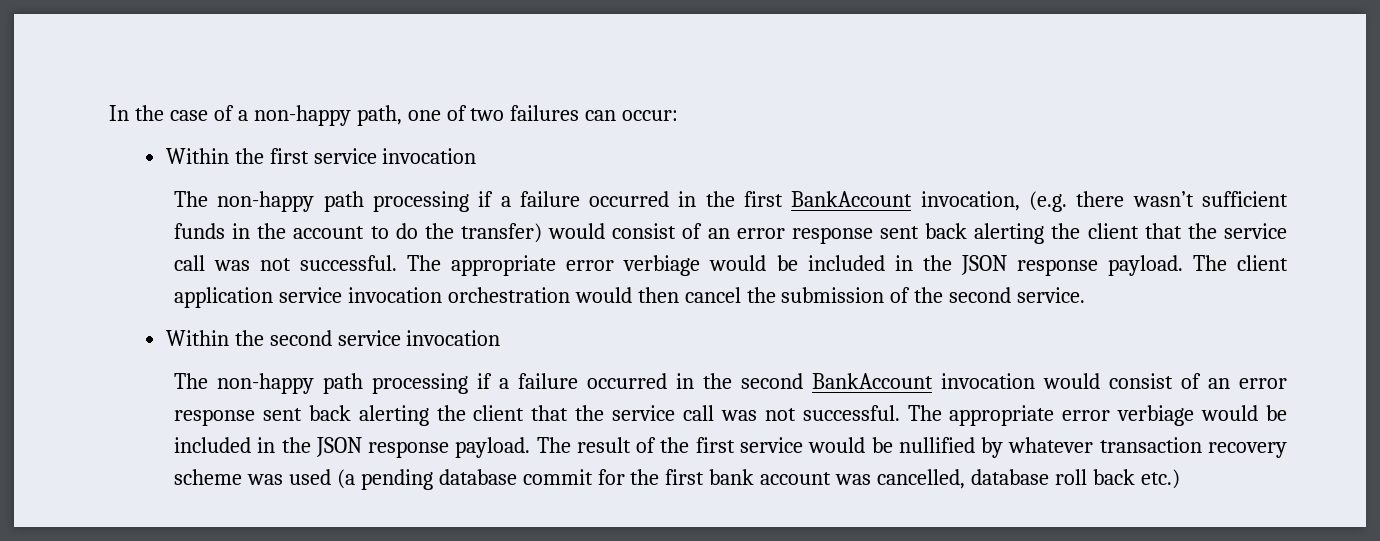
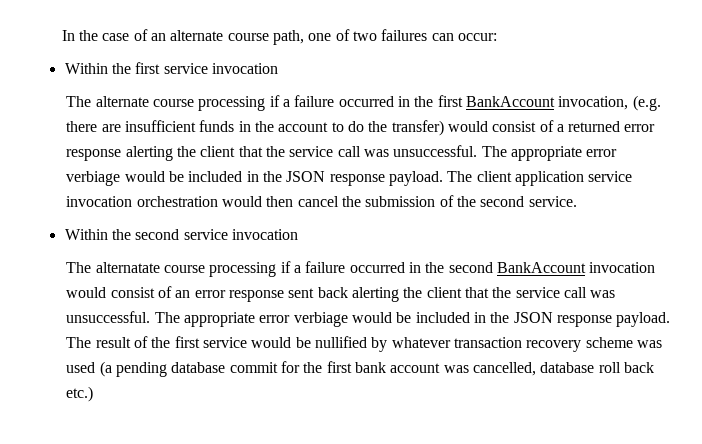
[237,105,351,126] a non-happy -> [151,30,269,41] an alternate course
[217,191,364,212] non-happy path -> [95,96,194,107] alternate course
[1132,191,1289,207] wasn’t sufficient -> [101,120,196,132] are insufficient
[707,223,1288,244] [173,255,398,271] an error response sent back alerting the client that the service call was not successful. -> [556,121,656,132] [66,145,478,161] a returned error response alerting the client that the service call was unsuccessful.
[216,373,363,394] non-happy path -> [95,262,205,273] alternatate course
[764,405,900,421] not successful. -> [66,311,151,323] unsuccessful.

